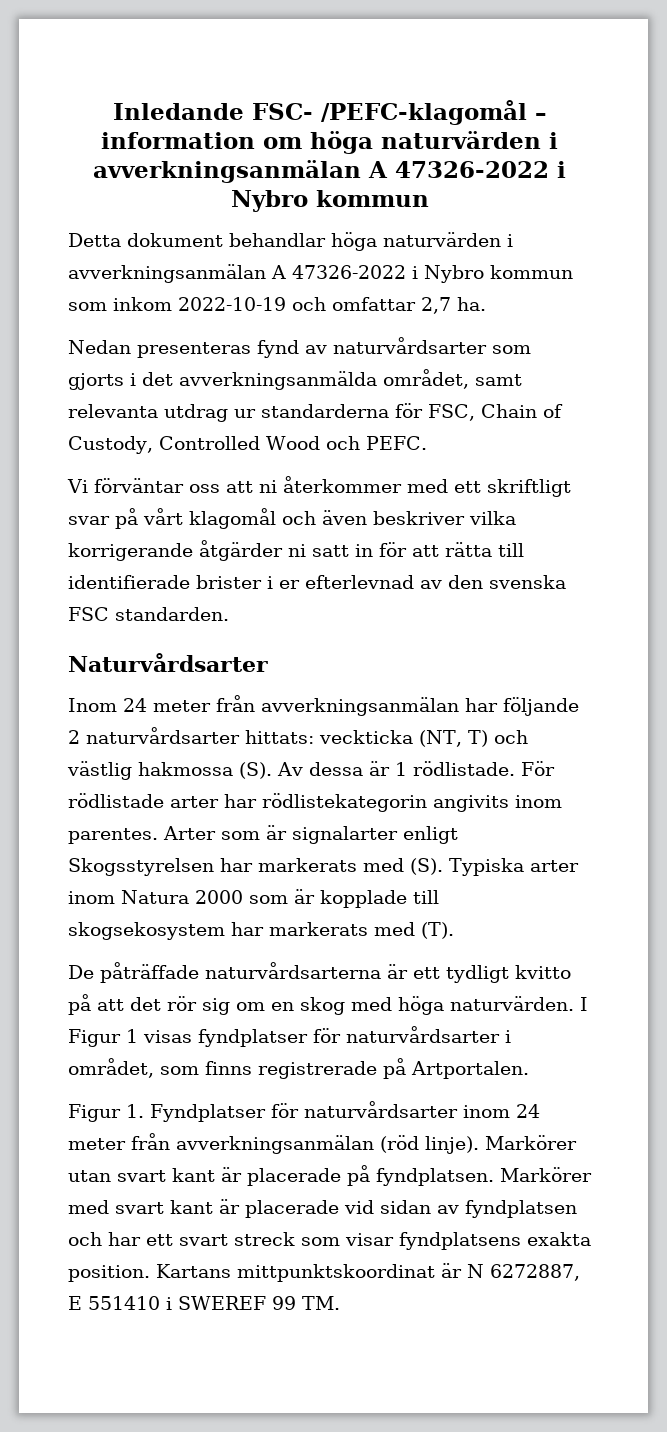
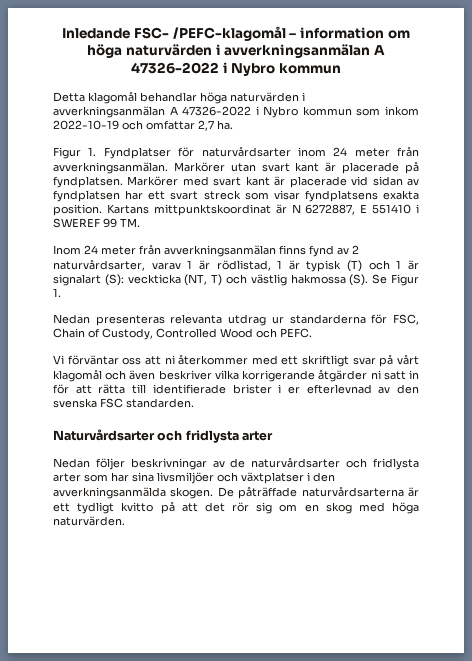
[127,233,223,247] dokument -> [88,91,137,104] klagomål
[68,337,531,358] [68,369,522,390] Nedan presenteras fynd av naturvårdsarter som gjorts i det avverkningsanmälda området, samt -> [53,146,419,159] [53,161,419,174] [53,176,420,188] [53,190,419,202] [53,204,419,216] [53,218,140,228] [53,244,359,257] [53,259,419,272] [53,274,420,286] [53,288,61,297] [53,314,165,326] Figur 1. Fyndplatser för naturvårdsarter inom 24 meter från avverkningsanmälan. Markörer utan svart kant är placerade på fyndplatsen. Markörer med svart kant är placerade vid sidan av fyndplatsen har ett svart streck som visar fyndplatsens exakta position. Kartans mittpunktskoordinat är N 6272887, E 551410 i SWEREF 99 TM. // Inom 24 meter från avverkningsanmälan finns fynd av 2 naturvårdsarter, varav 1 är rödlistad, 1 är typisk (T) och 1 är signalart (S): veckticka (NT, T) och västlig hakmossa (S). Se Figur 1. // Nedan presenteras
[68,695,579,716] [68,727,528,747] [67,761,555,780] [68,793,562,812] [68,825,458,844] [68,858,579,876] [68,889,439,908] [68,922,454,940] // Inom 24 meter från avverkningsanmälan har följande 2 naturvårdsarter hittats: veckticka (NT, T) och västlig hakmossa (S). Av dessa är 1 rödlistade. För rödlistade arter har rödlistekategorin angivits inom parentes. Arter som är signalarter enligt Skogsstyrelsen har markerats med (S). Typiska arter inom Natura 2000 som är kopplade till skogsekosystem har markerats med (T). // -> [157,430,274,443] [53,457,419,470] [53,472,335,484] [53,487,214,499] och fridlysta arter // Nedan följer beskrivningar av de naturvårdsarter och fridlysta arter som har sina livsmiljöer och växtplatser i den avverkningsanmälda skogen.
[580,997,588,1011] [68,1026,511,1047] [68,1058,529,1079] [68,1101,540,1122] [68,1133,577,1154] [68,1165,592,1186] [68,1199,577,1218] [68,1232,591,1250] [68,1263,580,1282] [68,1296,340,1310] I Figur 1 visas fyndplatser för naturvårdsarter i området, som finns registrerade på Artportalen. // Figur 1. Fyndplatser för naturvårdsarter inom 24 meter från avverkningsanmälan (röd linje). Markörer utan svart kant är placerade på fyndplatsen. Markörer med svart kant är placerade vid sidan av fyndplatsen och har ett svart streck som visar fyndplatsens exakta position. Kartans mittpunktskoordinat är N 6272887, E 551410 i SWEREF 99 TM. -> (125, 521) none

